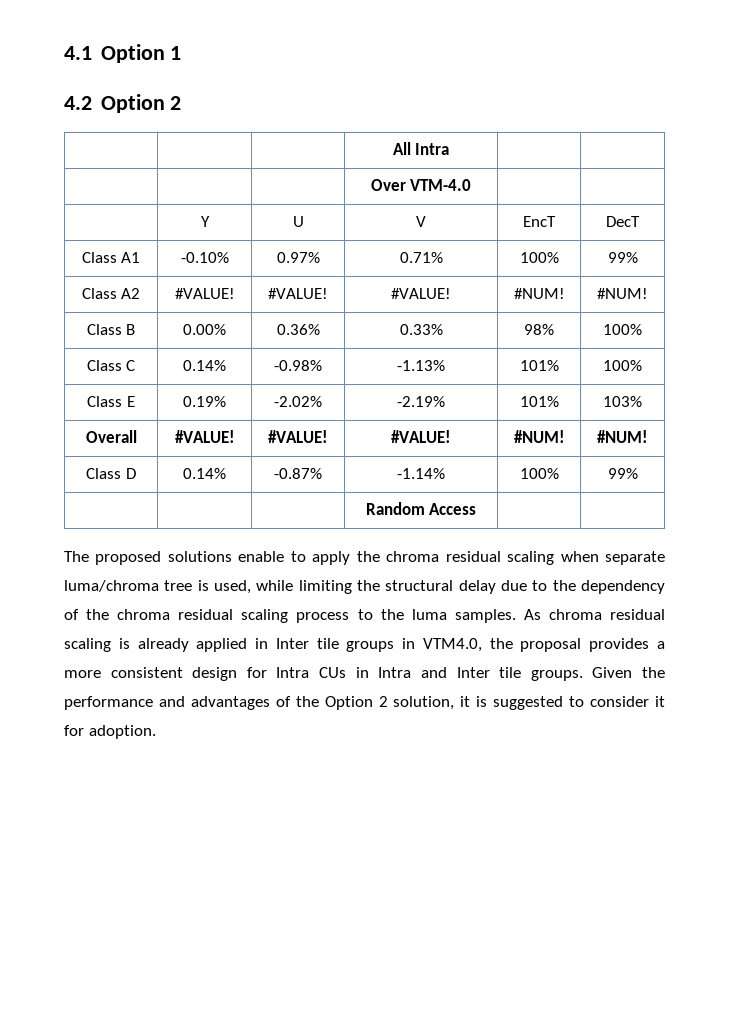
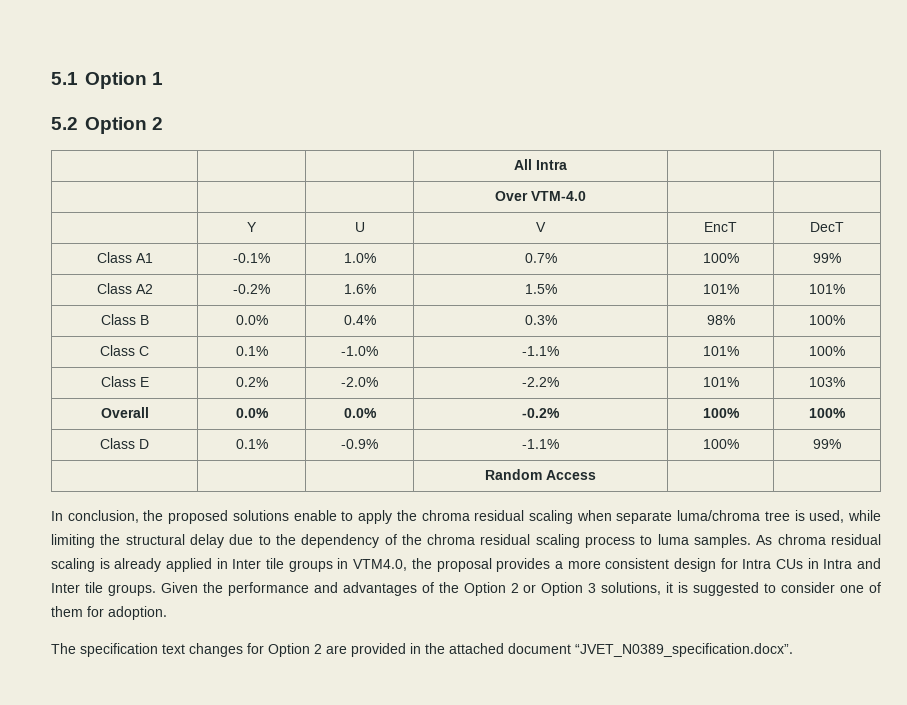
[64,46,92,60] 4.1 -> [51,72,78,85] 5.1
[64,96,92,110] 4.2 -> [51,117,78,130] 5.2
[180,252,229,263] [276,252,320,263] [399,252,443,263] -0.10% | 0.97% | 0.71% -> [233,253,270,263] [343,253,376,263] [524,253,557,263] -0.1% | 1.0% | 0.7%
[174,288,235,299] [268,288,328,299] [391,288,451,299] [513,288,565,299] [597,288,648,299] #VALUE! | #VALUE! | #VALUE! | #NUM! | #NUM! -> [233,284,270,294] [343,284,376,294] [524,284,557,294] [702,284,739,294] [809,284,845,294] -0.2% | 1.6% | 1.5% | 101% | 101%
[183,324,226,335] [276,324,320,335] [399,324,443,335] 0.00% | 0.36% | 0.33% -> [235,315,268,325] [343,315,376,325] [524,315,557,325] 0.0% | 0.4% | 0.3%
[183,360,226,371] [274,360,322,371] [397,360,445,371] 0.14% | -0.98% | -1.13% -> [235,346,268,356] [341,346,378,356] [522,346,559,356] 0.1% | -1.0% | -1.1%
[183,396,226,407] [274,396,322,407] [397,396,445,407] 0.19% | -2.02% | -2.19% -> [235,377,268,387] [341,377,378,387] [522,377,559,387] 0.2% | -2.0% | -2.2%
[174,430,235,443] [268,430,328,443] [391,430,451,443] [513,430,565,443] [597,430,648,443] #VALUE! | #VALUE! | #VALUE! | #NUM! | #NUM! -> [235,408,269,418] [343,408,377,418] [522,408,560,418] [702,408,740,418] [809,408,846,418] 0.0% | 0.0% | -0.2% | 100% | 100%
[183,468,226,479] [274,468,322,479] [397,468,445,479] 0.14% | -0.87% | -1.14% -> [235,439,268,449] [341,439,378,449] [522,439,559,449] 0.1% | -0.9% | -1.1%
[64,551,89,562] The -> [51,510,164,523] In conclusion, the
[380,609,404,620] the -> (653, 540) none
[393,696,455,710] solution, -> [523,582,662,596] or Option 3 solutions,
[654,696,665,707] it -> [840,582,882,593] [51,606,83,617] one of them
(156, 732) none -> [51,643,793,657] // The specification text changes for Option 2 are provided in the attached document “JVET_N0389_specification.docx”.

